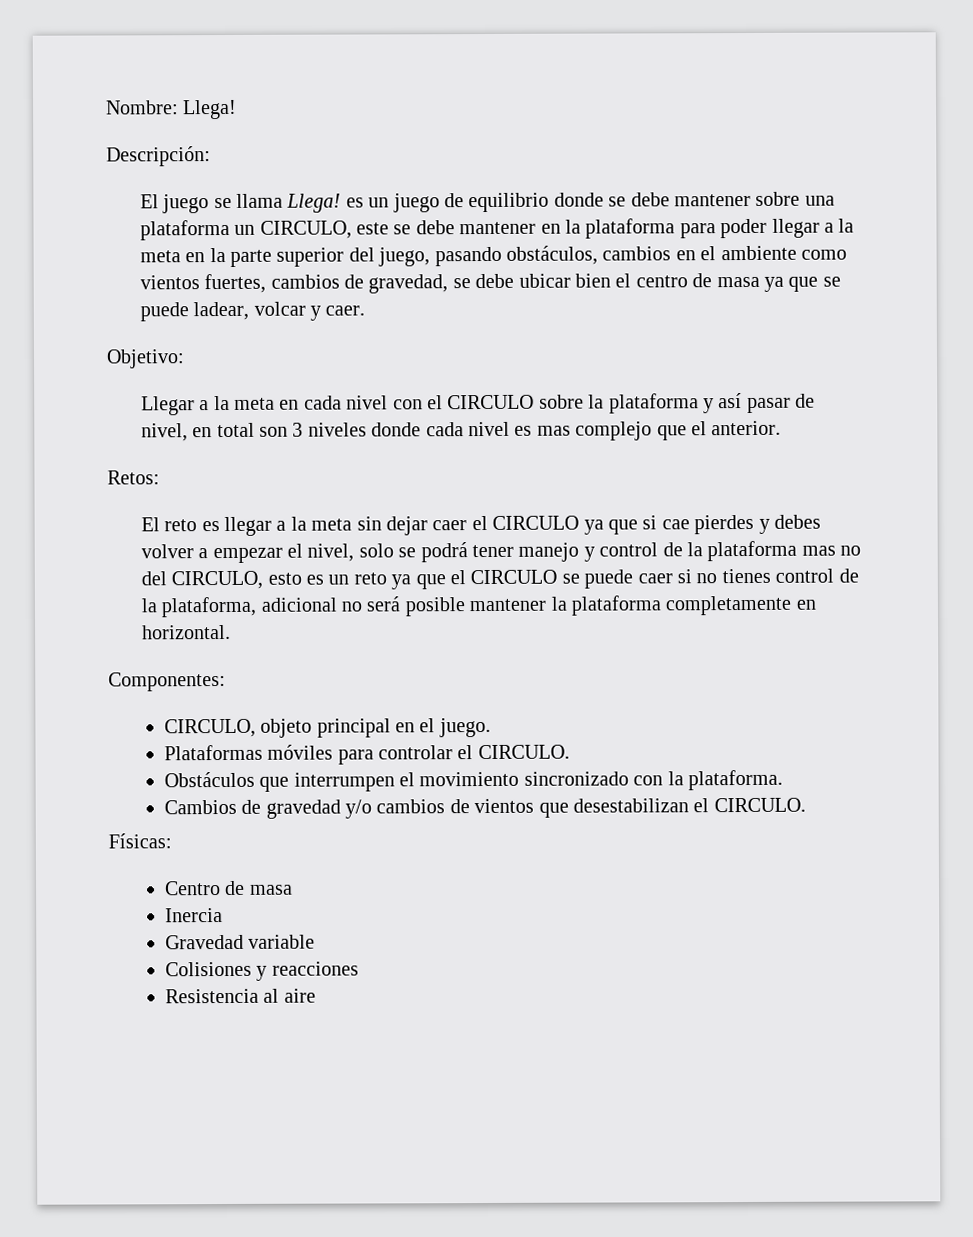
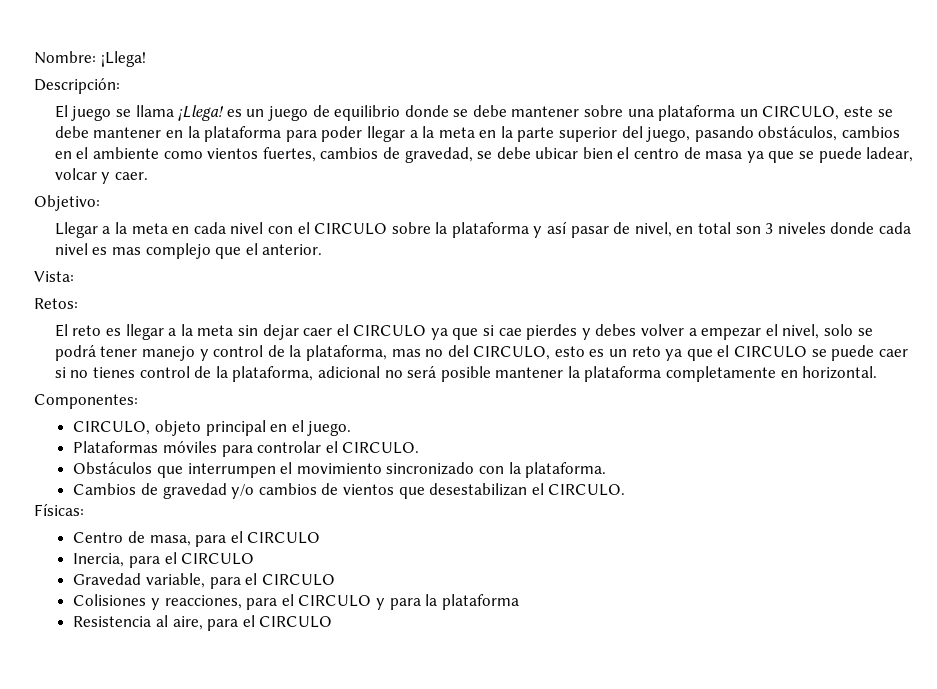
[183,99,238,120] Llega! -> [100,51,146,67] ¡Llega!
[286,193,342,213] Llega! -> [178,105,225,121] ¡Llega!
(782, 428) none -> [34,271,74,282] // Vista:
[707,540,798,562] plataforma -> [305,345,387,361] plataforma,
[249,884,293,895] [164,908,223,923] [164,934,316,950] [164,961,359,981] [164,988,316,1004] masa // Inercia // Gravedad variable // Colisiones y reacciones // Resistencia al aire -> [149,531,321,547] [73,552,255,568] [73,573,335,589] [73,594,519,610] [73,615,333,631] masa, para el CIRCULO // Inercia, para el CIRCULO // Gravedad variable, para el CIRCULO // Colisiones y reacciones, para el CIRCULO y para la plataforma // Resistencia al aire, para el CIRCULO

